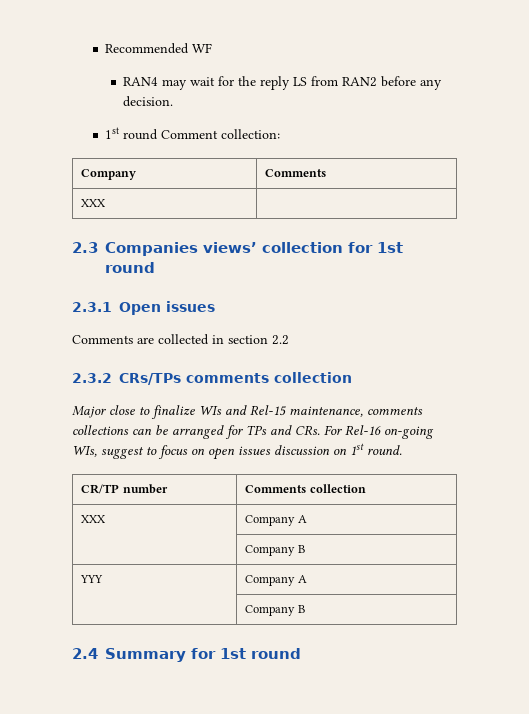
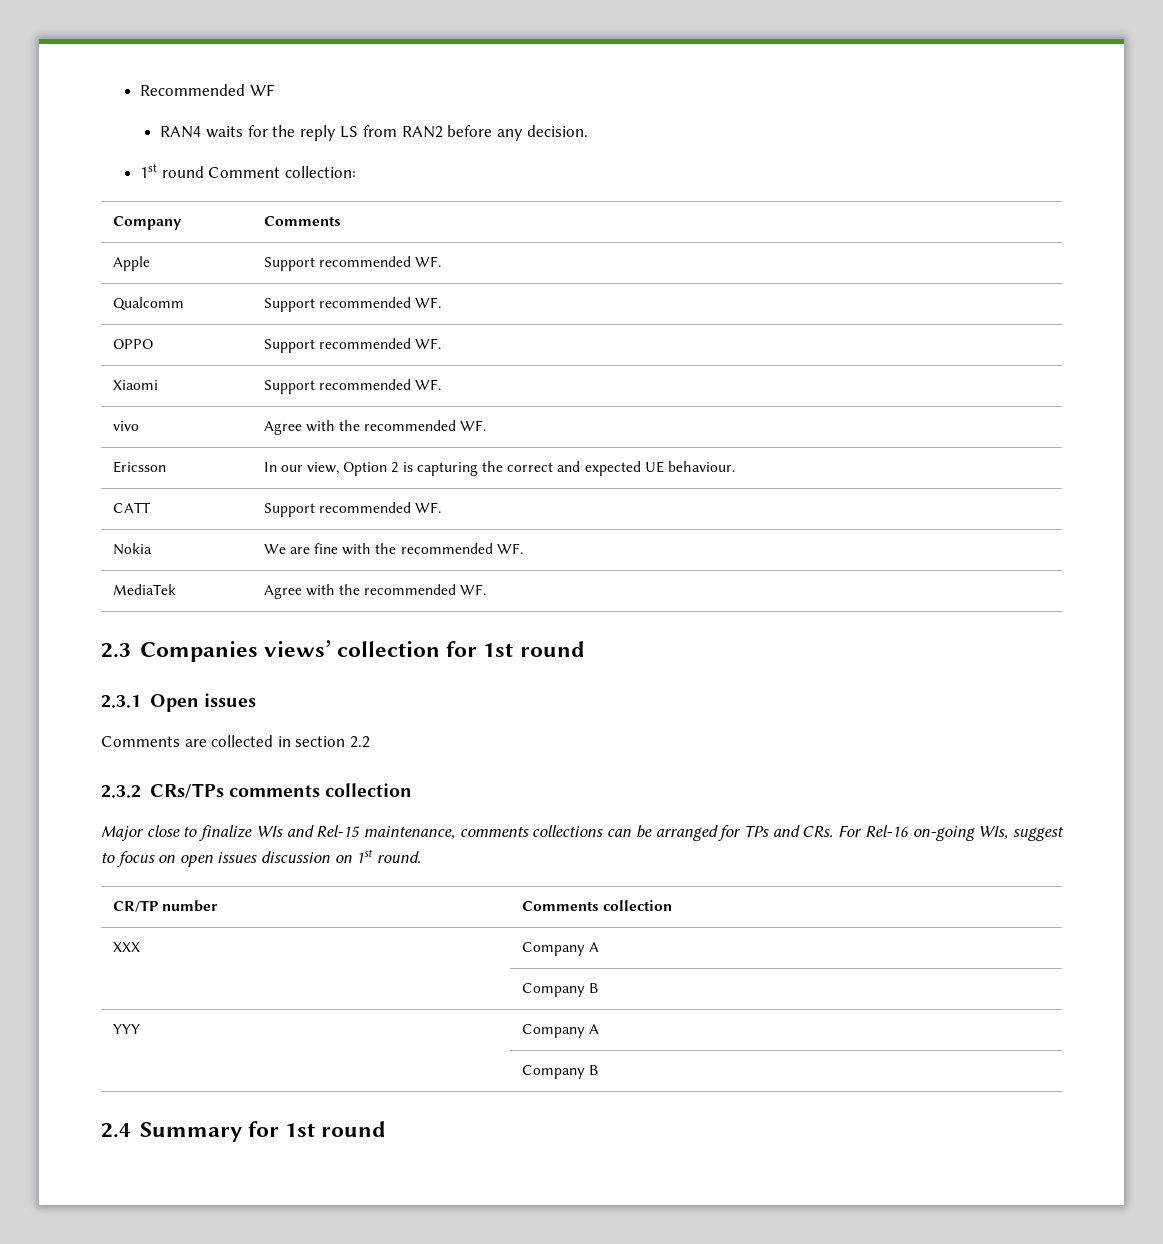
[162,77,216,90] may wait -> [206,126,244,138] waits
[81,199,107,207] XXX | -> [112,256,150,271] [263,256,442,271] [112,297,184,311] [263,297,442,312] [112,339,153,349] [263,338,442,353] [112,380,158,390] [263,379,442,394] [112,421,139,431] [263,420,487,435] [112,461,166,473] [263,461,735,476] [112,502,151,513] [263,502,442,517] [112,543,152,555] [263,543,523,555] [112,584,176,595] [263,584,487,599] Apple | Support recommended WF. // Qualcomm | Support recommended WF. // OPPO | Support recommended WF. // Xiaomi | Support recommended WF. // vivo | Agree with the recommended WF. // Ericsson | In our view, Option 2 is capturing the correct and expected UE behaviour. // CATT | Support recommended WF. // Nokia | We are fine with the recommended WF. // MediaTek | Agree with the recommended WF.

